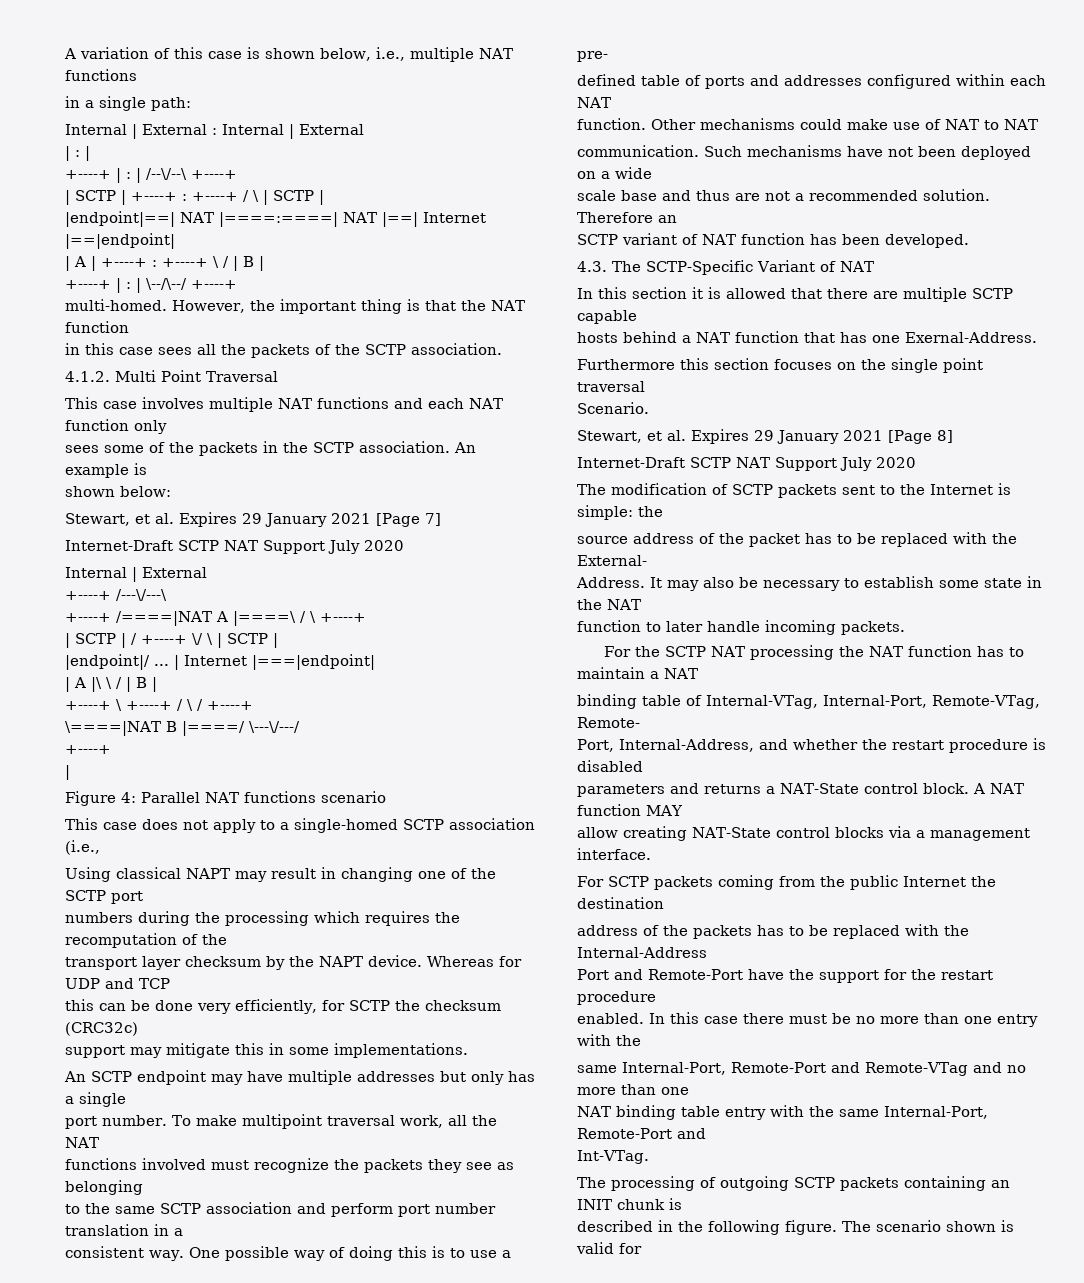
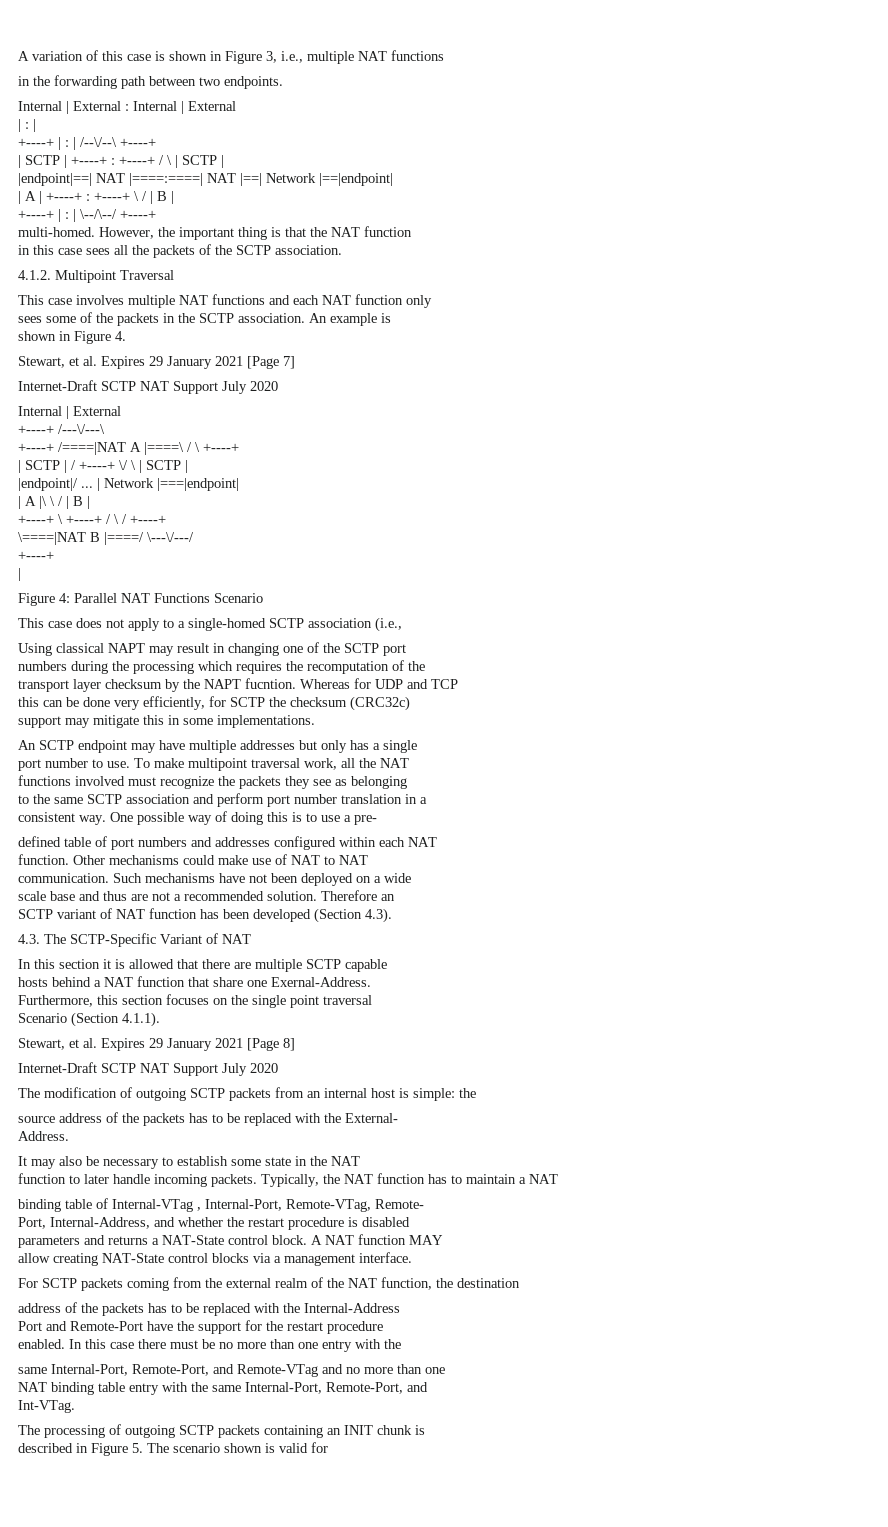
[320,48,371,61] below, -> [210,51,277,64] in Figure 3,
[85,96,191,111] a single path: -> [33,75,283,89] the forwarding path between two endpoints.
[423,212,486,223] Internet -> [266,173,316,183] Network
[115,370,201,382] Multi Point -> [55,270,116,283] Multipoint
[120,486,171,497] below: -> [59,331,126,344] in Figure 4.
[184,655,247,666] Internet -> [104,478,154,488] Network
[244,791,386,803] functions scenario -> [154,593,263,603] Functions Scenario
[368,955,422,967] device. -> [245,678,296,689] fucntion.
[102,1115,167,1126] number. -> [45,758,130,768] number to use.
[705,76,745,89] ports -> [111,837,187,850] port numbers
[885,234,969,248] developed. -> [253,908,392,923] developed (Section 4.3).
[840,332,867,343] has -> [213,977,243,987] share
[577,359,675,370] Furthermore -> [18,995,93,1007] Furthermore,
[577,402,649,414] Scenario. -> [18,1012,160,1027] Scenario (Section 4.1.1).
[732,484,993,498] SCTP packets sent to the Internet -> [136,1087,395,1101] outgoing SCTP packets from an internal host
[749,533,800,547] packet -> [143,1113,185,1126] packets
(645, 582) none -> (69, 1136) //
[604,645,835,660] // For the SCTP NAT processing -> [261,1174,319,1187] Typically,
[706,695,818,709] Internal-VTag, -> [112,1199,201,1212] Internal-VTag ,
[850,875,966,890] public Internet -> [226,1277,432,1290] external realm of the NAT function,
[731,1062,826,1073] Remote-Port -> [132,1364,209,1376] Remote-Port,
[577,1128,672,1139] Remote-Port -> [326,1382,403,1394] Remote-Port,
[678,1220,837,1235] the following figure. -> [91,1443,143,1456] Figure 5.

